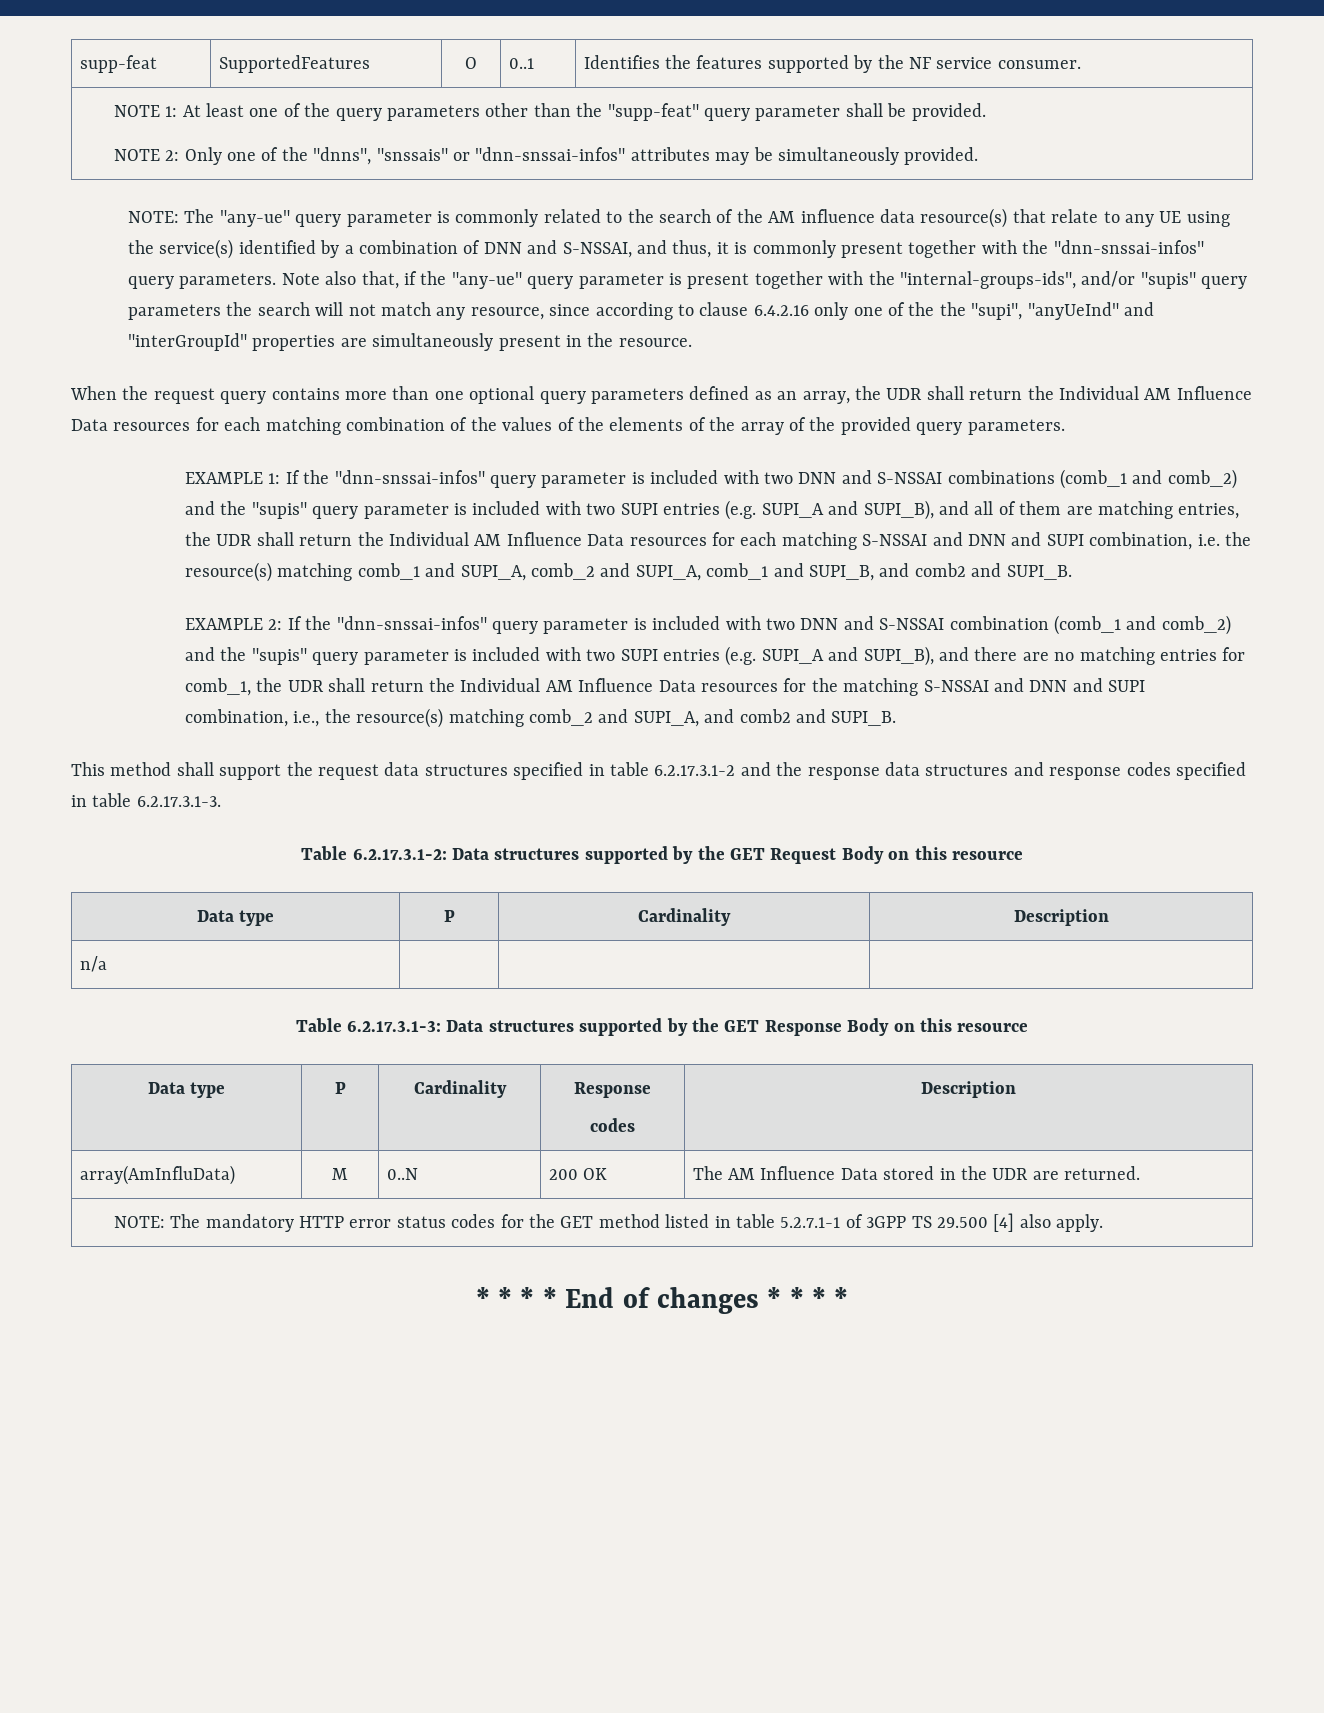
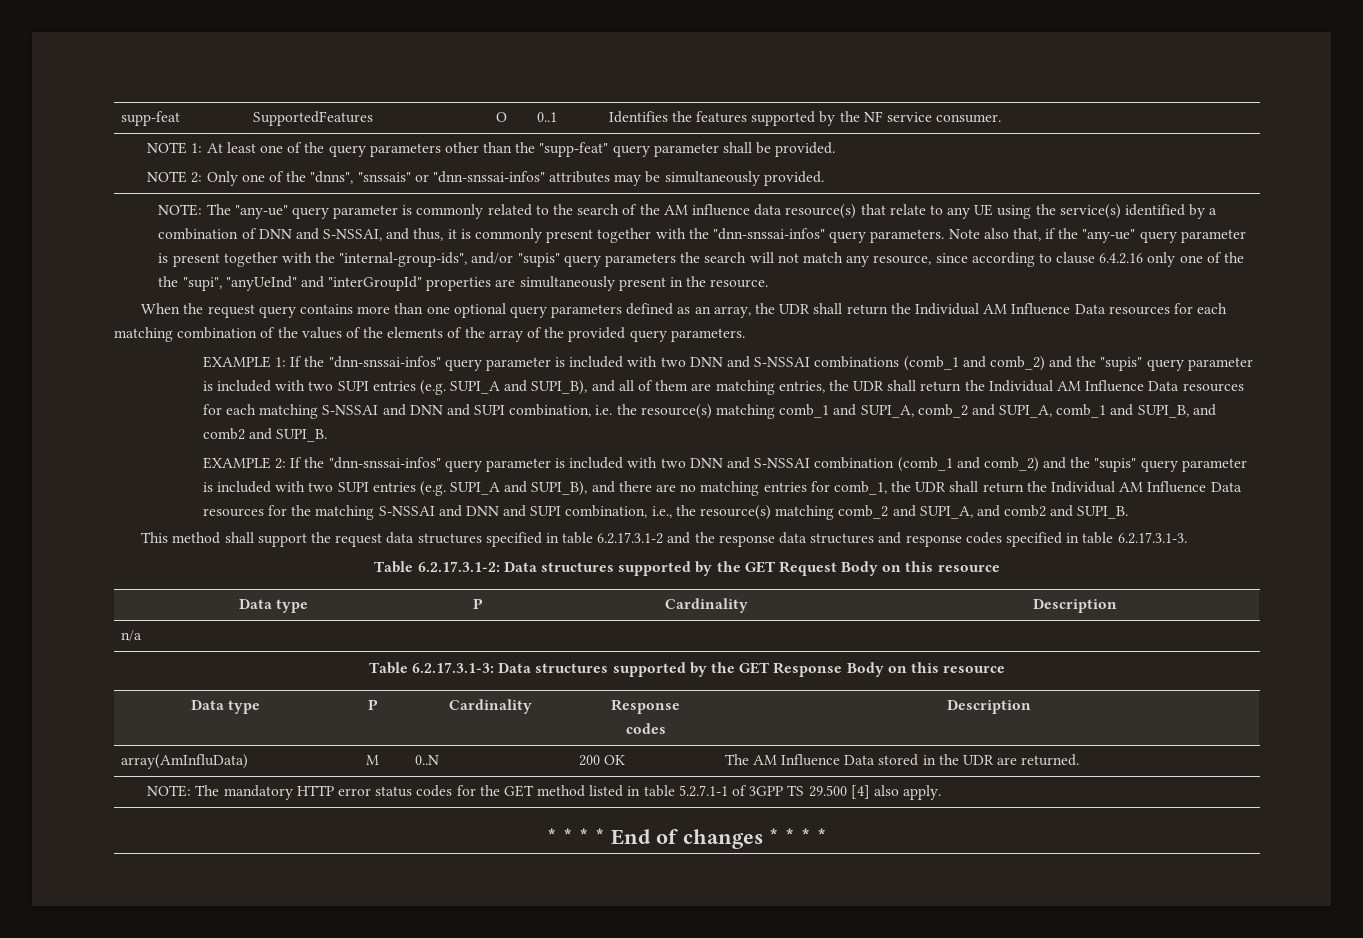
[899,271,1076,289] "internal-groups-ids", -> [339,252,468,267] "internal-group-ids",

